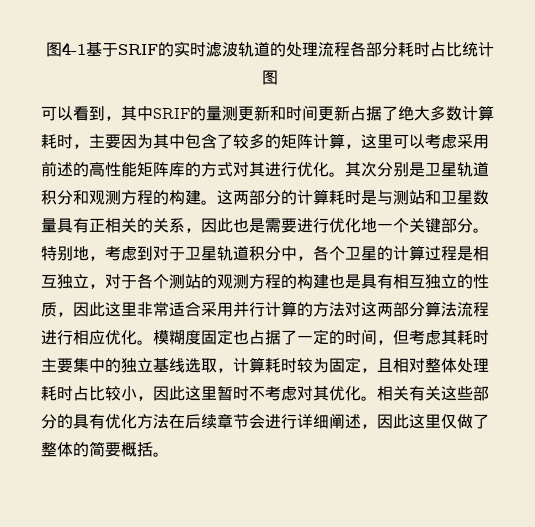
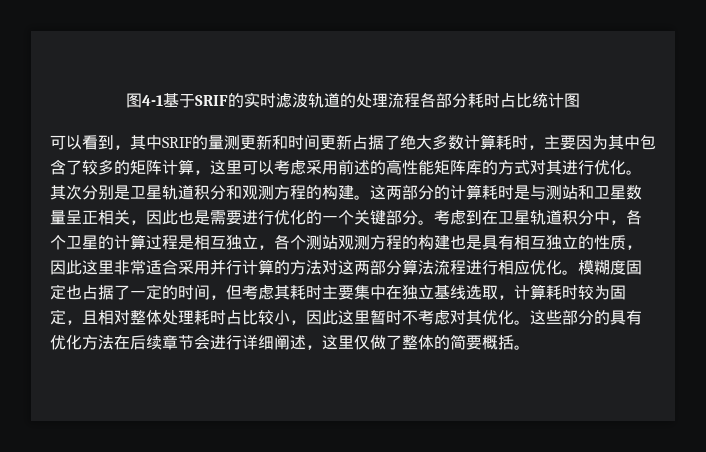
[57,218,185,233] 具有正相关的关系 -> [66,210,130,225] 呈正相关
[361,218,377,233] 地 -> [306,210,322,225] 的
[41,245,185,261] 特别地，考虑到对于 -> [434,209,498,225] 考虑到在
[105,274,137,289] 对于 -> (274, 247) none
[201,274,217,289] 的 -> (338, 242) none
[105,358,121,373] 的 -> [386,285,402,300] 在
[377,386,441,401] 相关有关 -> (530, 322) none
[377,414,409,429] 因此 -> (322, 347) none

